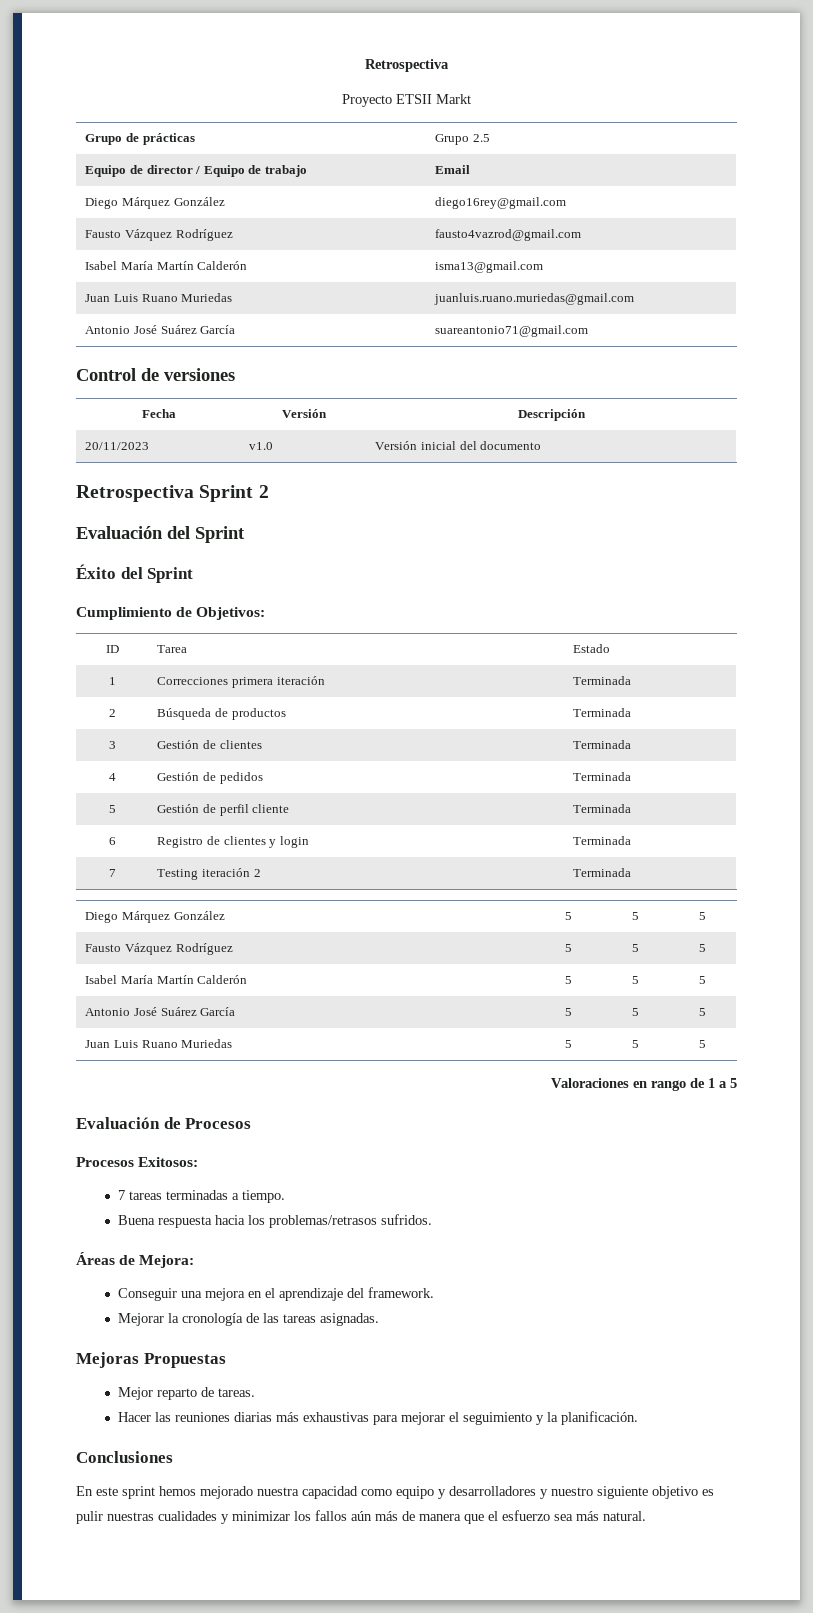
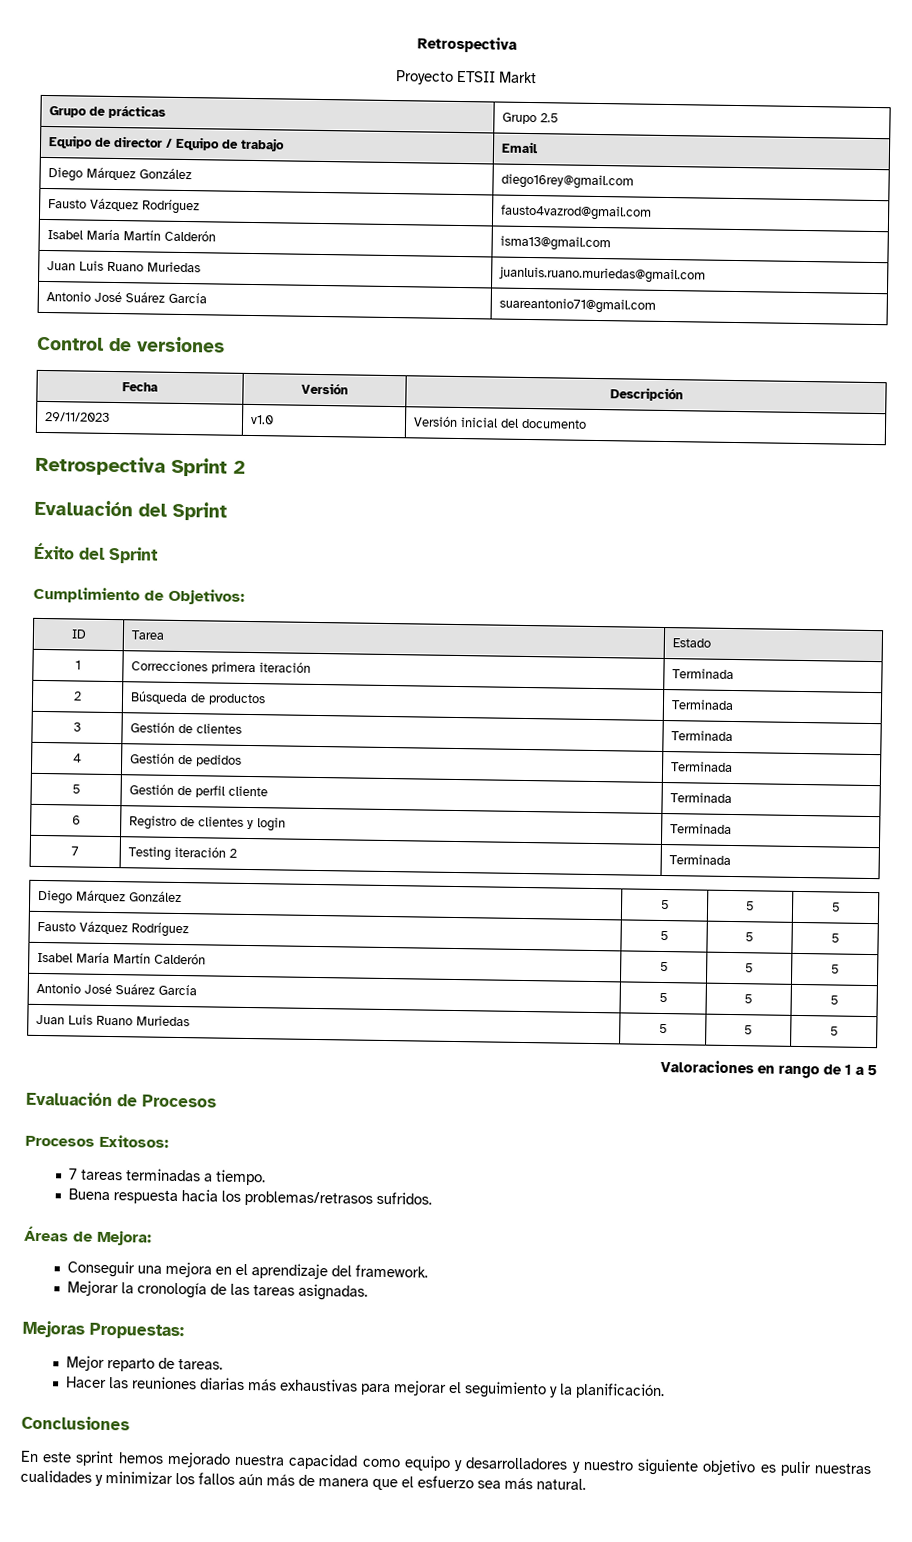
[85,442,150,450] 20/11/2023 -> [45,412,111,422] 29/11/2023
[143,1353,226,1368] Propuestas -> [89,1322,184,1340] Propuestas:

